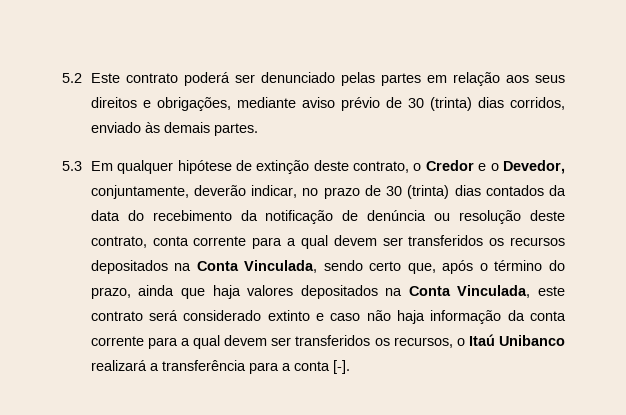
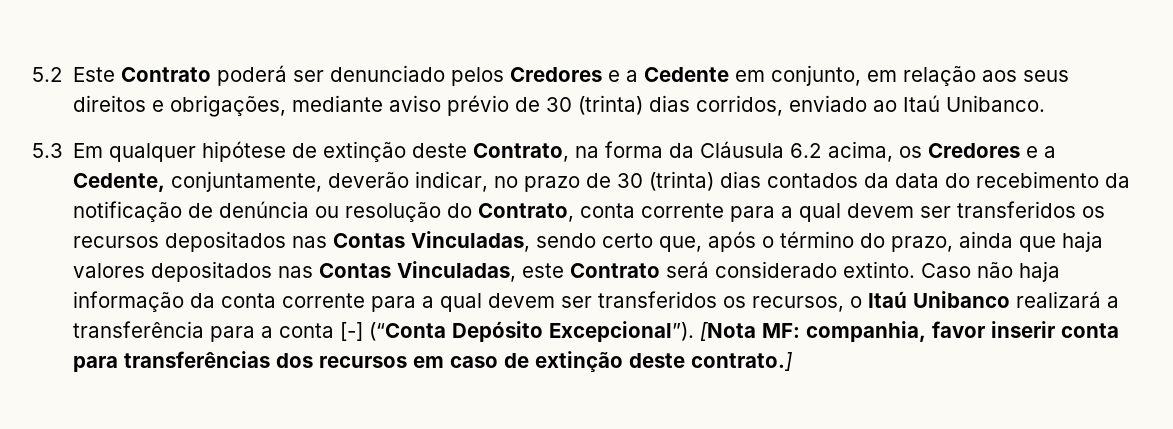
[125,73,178,83] contrato -> [121,67,212,82] Contrato
[340,72,421,86] pelas partes -> [451,65,862,86] pelos Credores e a Cedente em conjunto,
[144,122,258,136] às demais partes. -> [873,95,1046,112] ao Itaú Unibanco.
[353,160,565,174] contrato, o Credor e o Devedor, -> [473,141,1057,162] [73,173,166,192] Contrato, na forma da Cláusula 6.2 acima, os Credores e a Cedente,
[530,210,565,221] [90,236,147,248] deste contrato, -> [447,203,575,222] do Contrato,
[174,260,318,273] na Conta Vinculada, -> [292,231,531,252] nas Contas Vinculadas,
[385,285,565,298] [90,310,361,321] na Conta Vinculada, este contrato será considerado extinto e caso -> [278,261,972,282] nas Contas Vinculadas, este Contrato será considerado extinto. Caso
[332,360,350,374] [-]. -> [340,321,1120,342] [73,351,793,372] [-] (“Conta Depósito Excepcional”). [Nota MF: companhia, favor inserir conta para transferências dos recursos em caso de extinção deste contrato.]

